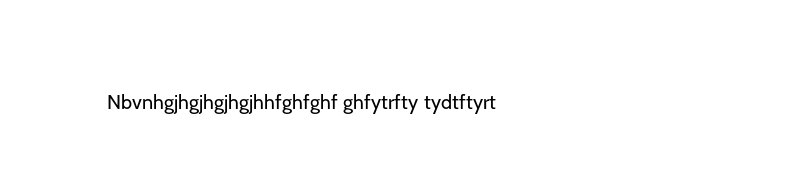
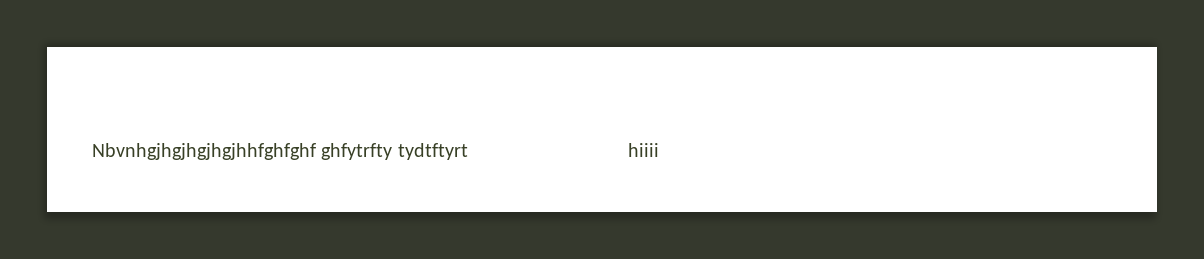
(496, 104) none -> [628,143,659,157] // hiiii

